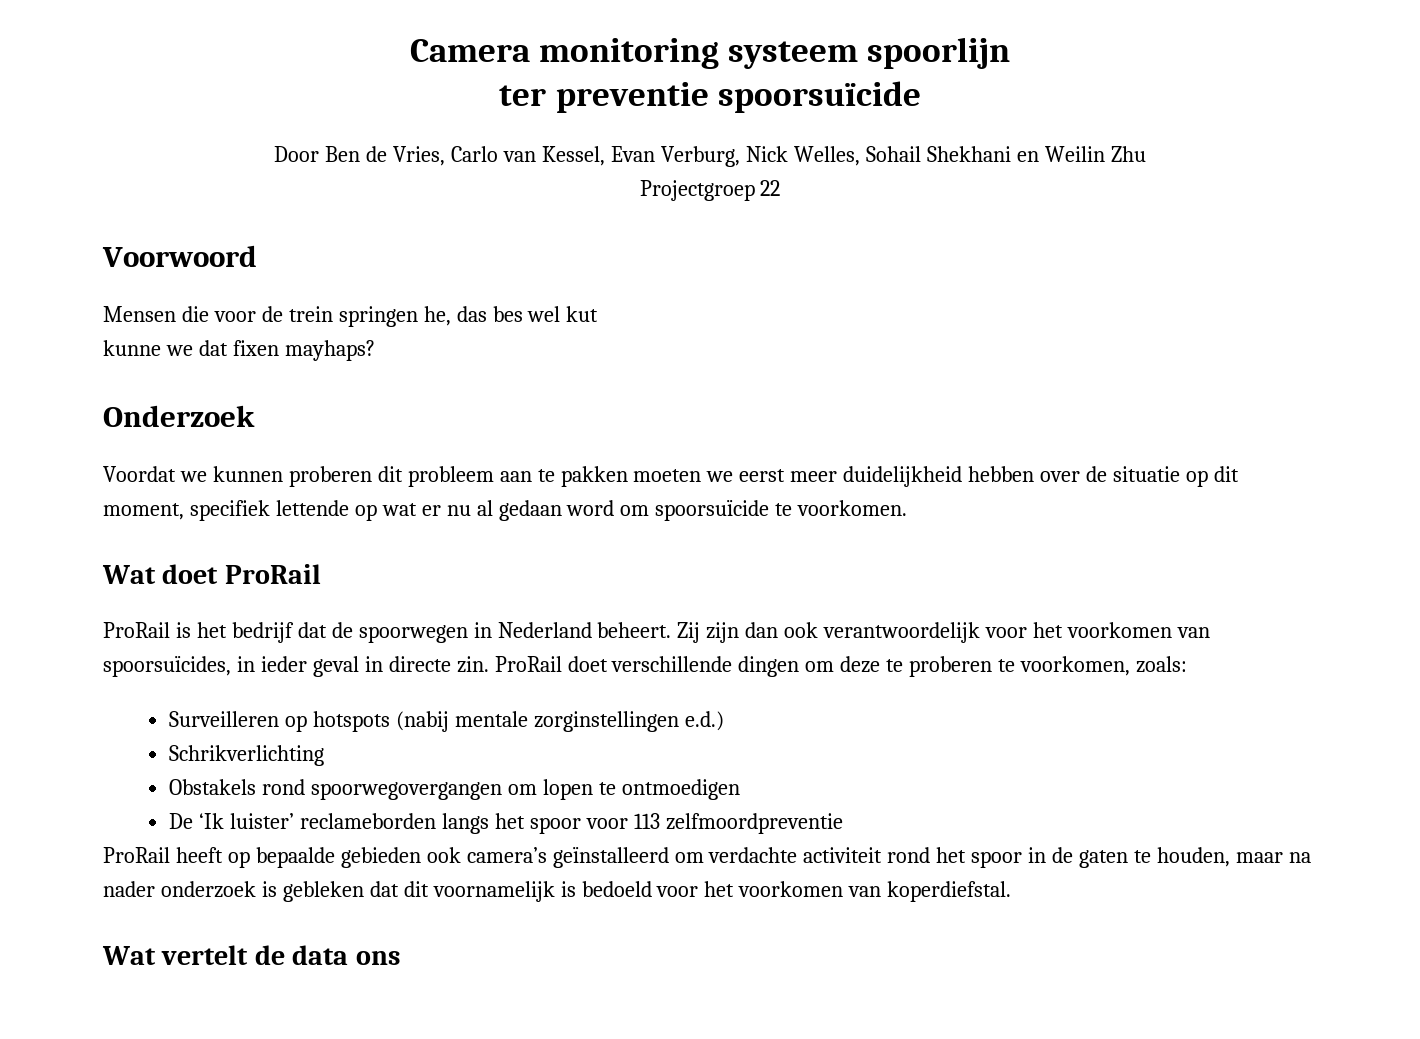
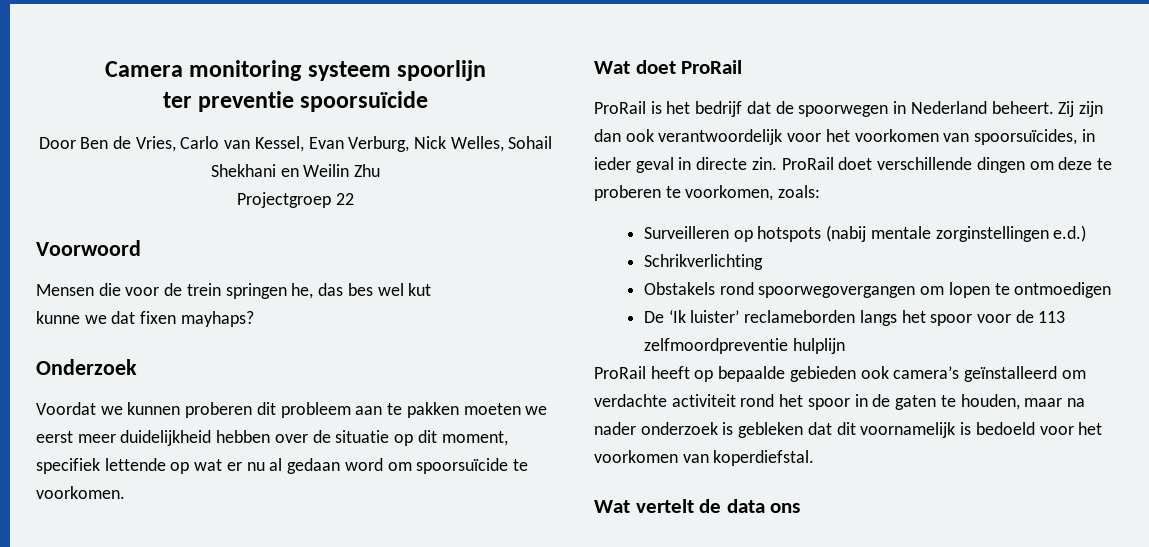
(628, 823) none -> [1015,310,1034,323] de
(843, 823) none -> [792,338,845,354] hulplijn

